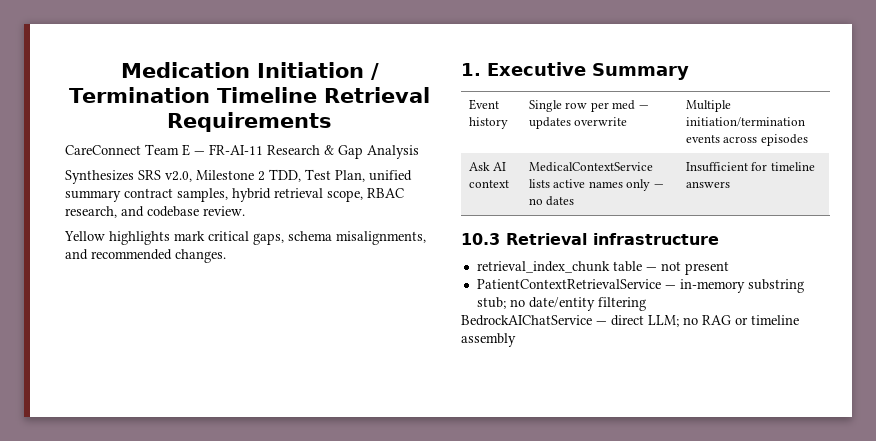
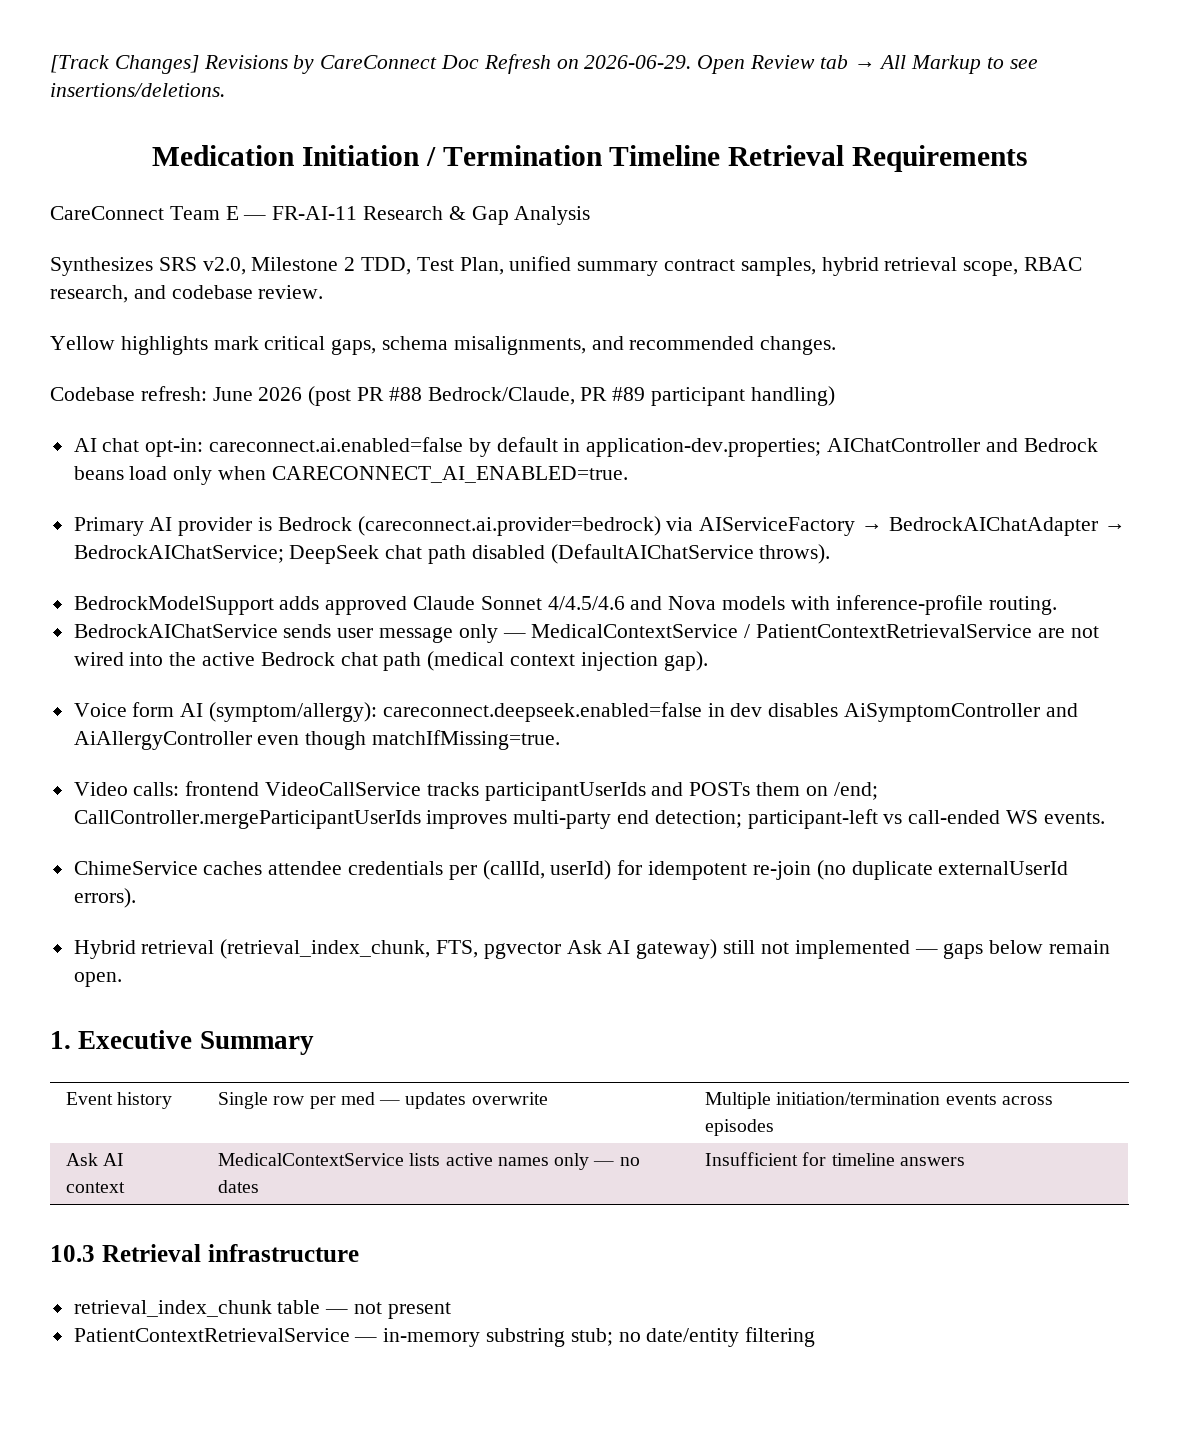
(120, 70) none -> [50,54,1038,74] [50,83,225,97] [Track Changes] Revisions by CareConnect Doc Refresh on 2026-06-29. Open Review tab → All Markup to see insertions/deletions. //
(226, 256) none -> [50,386,835,406] [73,437,1098,457] [73,466,628,485] [73,516,1126,536] [73,544,831,564] [73,595,1057,615] [73,624,1099,643] [73,651,708,671] [73,702,1078,722] [73,730,561,750] [73,781,878,801] [73,809,1105,829] [73,860,1069,880] [73,888,136,908] [73,939,1110,959] [73,972,122,987] // Codebase refresh: June 2026 (post PR #88 Bedrock/Claude, PR #89 participant handling) // AI chat opt-in: careconnect.ai.enabled=false by default in application-dev.properties; AIChatController and Bedrock beans load only when CARECONNECT_AI_ENABLED=true. // Primary AI provider is Bedrock (careconnect.ai.provider=bedrock) via AIServiceFactory → BedrockAIChatAdapter → BedrockAIChatService; DeepSeek chat path disabled (DefaultAIChatService throws). // BedrockModelSupport adds approved Claude Sonnet 4/4.5/4.6 and Nova models with inference-profile routing. // BedrockAIChatService sends user message only — MedicalContextService / PatientContextRetrievalService are not wired into the active Bedrock chat path (medical context injection gap). // Voice form AI (symptom/allergy): careconnect.deepseek.enabled=false in dev disables AiSymptomController and AiAllergyController even though matchIfMissing=true. // Video calls: frontend VideoCallService tracks participantUserIds and POSTs them on /end; CallController.mergeParticipantUserIds improves multi-party end detection; participant-left vs call-ended WS events. // ChimeService caches attendee credentials per (callId, userId) for idempotent re-join (no duplicate externalUserId errors). // Hybrid retrieval (retrieval_index_chunk, FTS, pgvector Ask AI gateway) still not implemented — gaps below remain open.
[461,315,799,327] [461,333,516,347] // BedrockAIChatService — direct LLM; no RAG or timeline assembly -> (816, 1337) none

